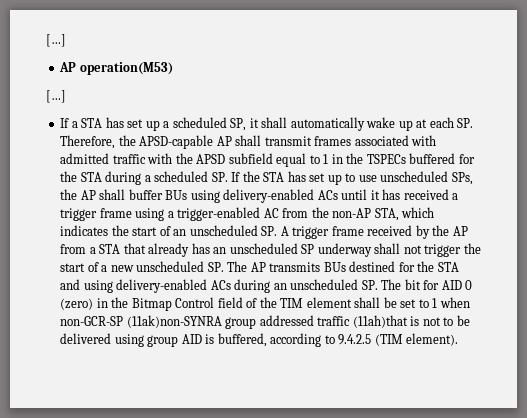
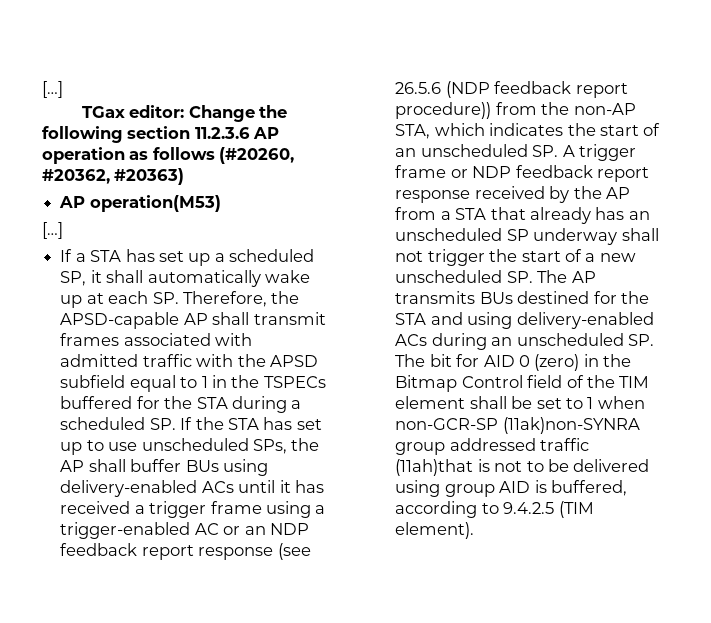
[46,34,66,47] […] -> [42,81,63,98] [81,105,288,122] [42,126,280,143] [42,147,295,164] [42,168,185,185] […] // TGax editor: Change the following section 11.2.3.6 AP operation as follows (#20260, #20362, #20363)
(279, 213) none -> [223,523,309,535] [60,543,311,560] [395,81,628,98] [395,102,492,119] or an NDP feedback report response (see 26.5.6 (NDP feedback report procedure))
(364, 231) none -> [450,165,649,182] [395,190,471,203] or NDP feedback report response

